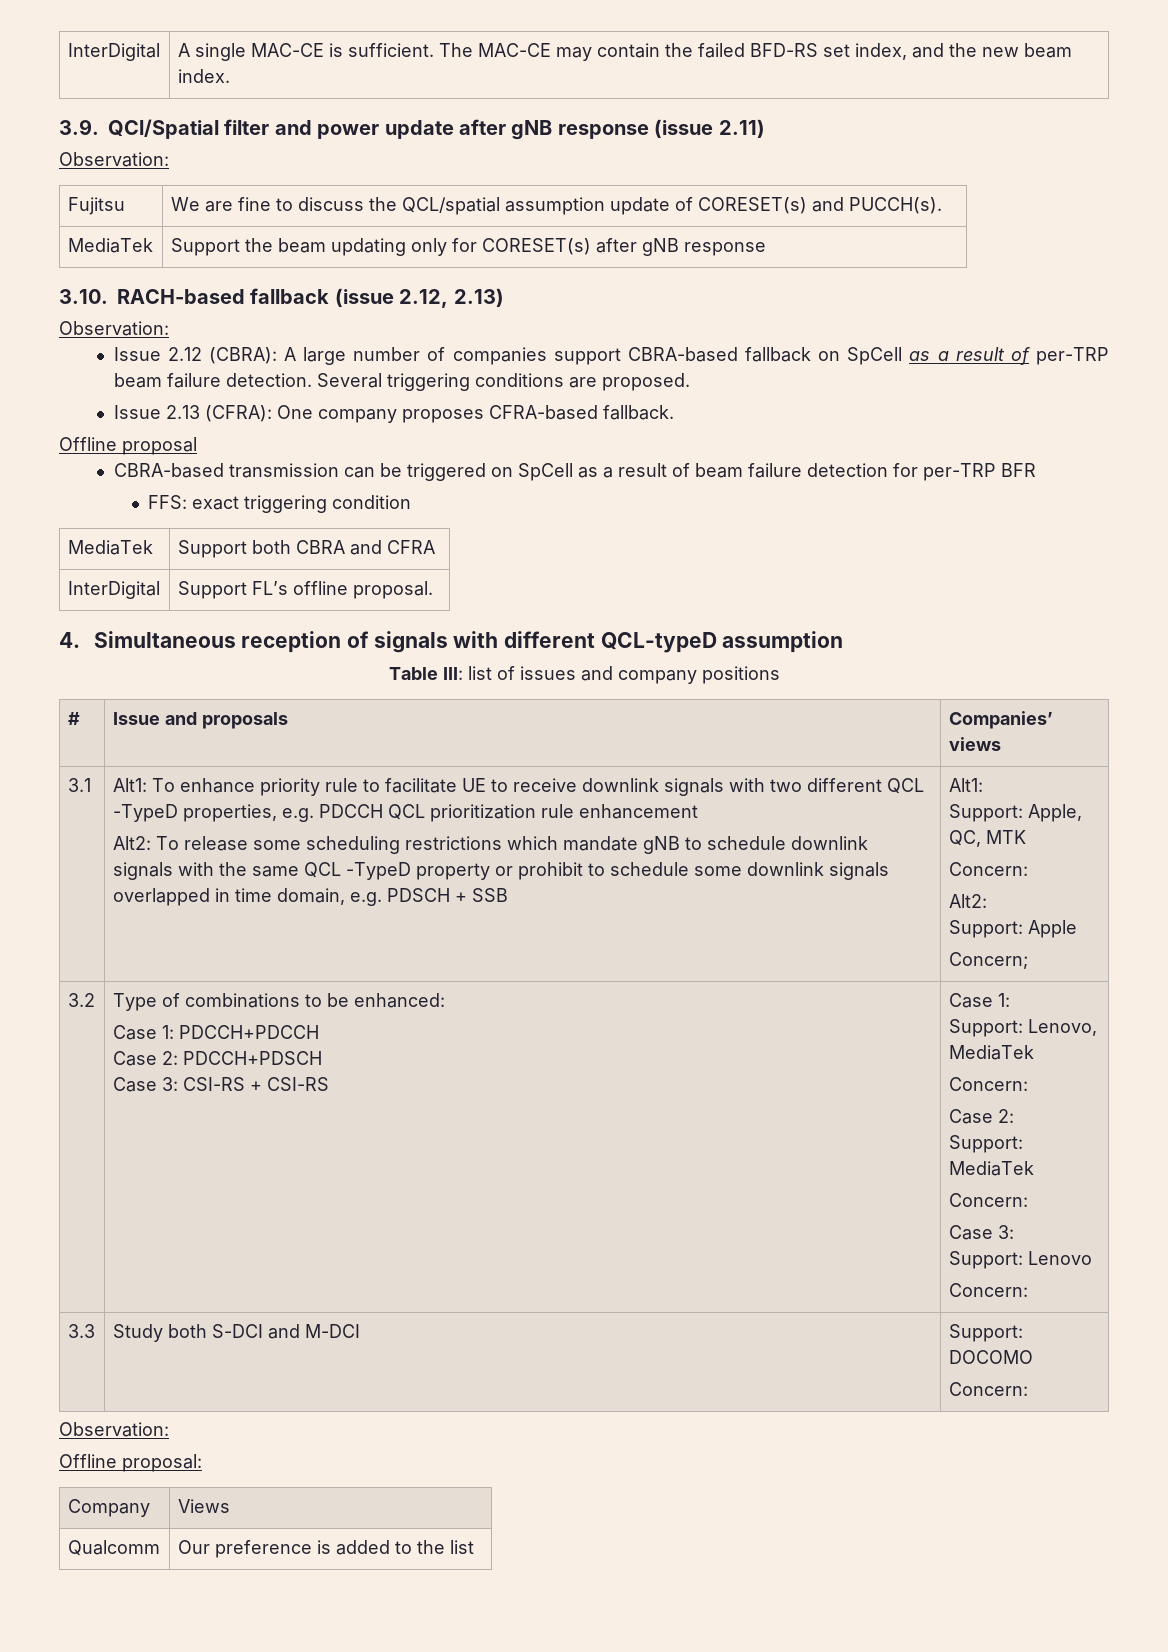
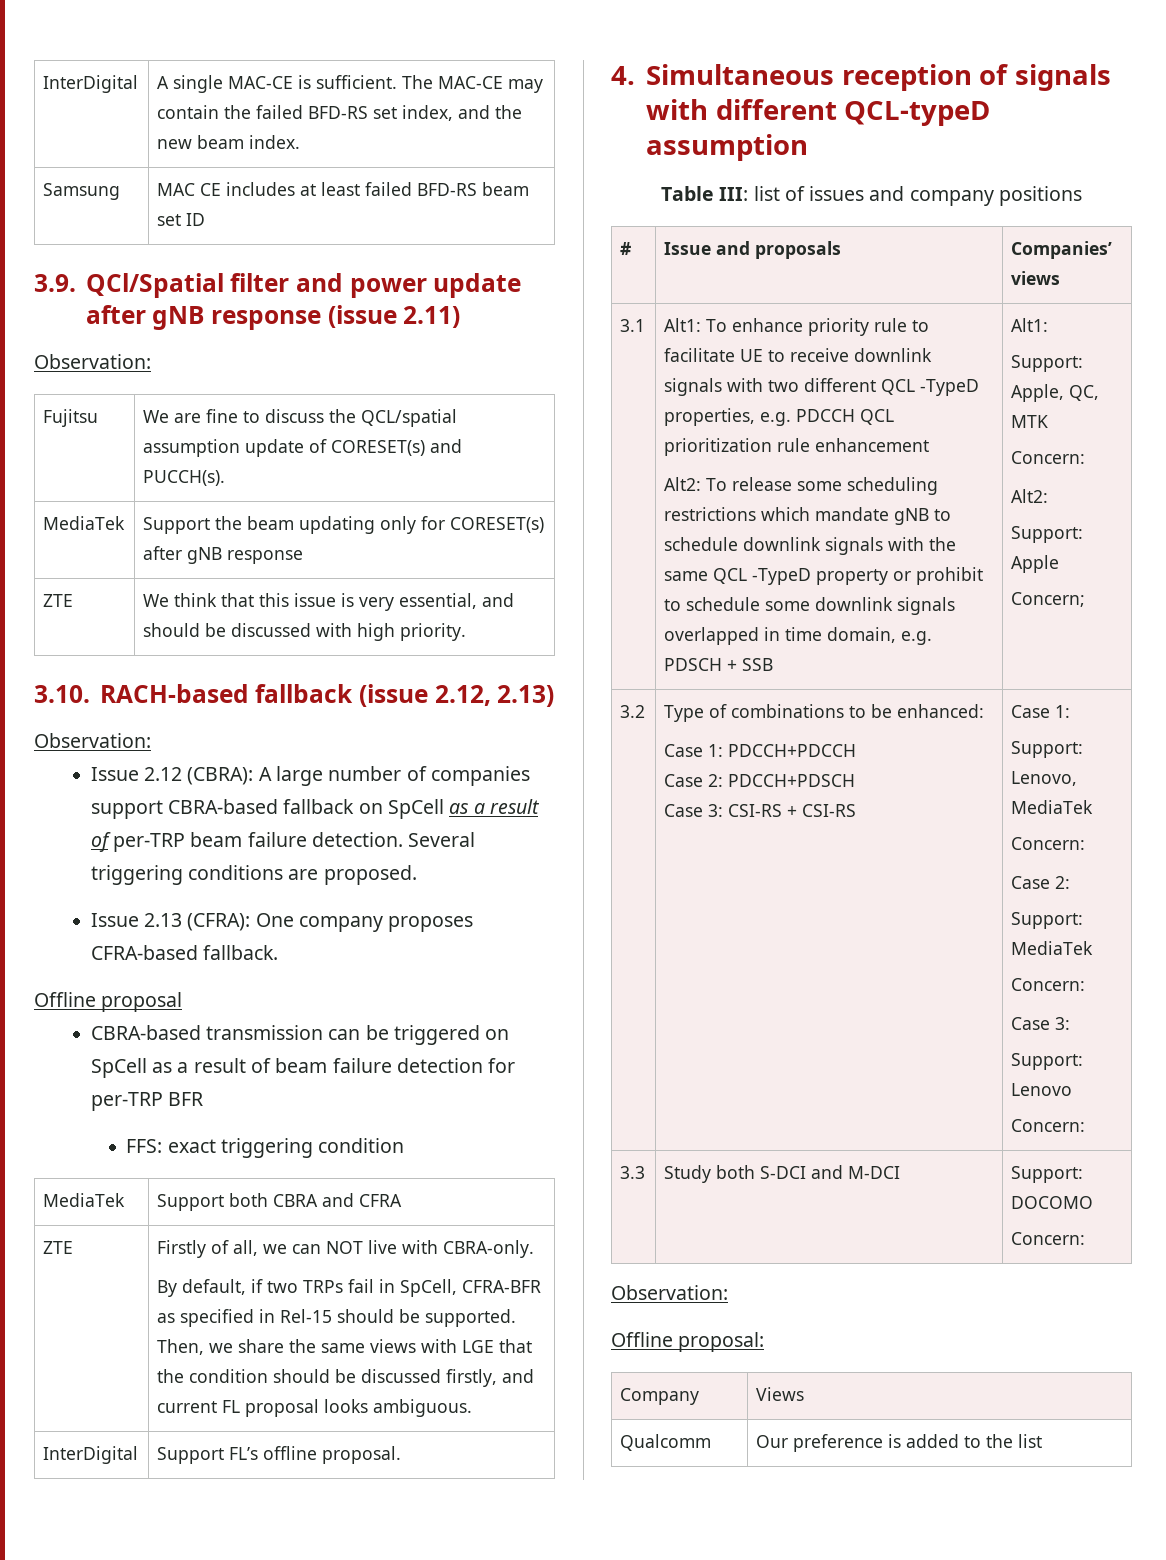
(230, 76) none -> [43,183,121,200] [157,182,530,196] [157,213,206,226] // Samsung | MAC CE includes at least failed BFD-RS beam set ID
(766, 249) none -> [43,594,74,607] [143,593,515,611] [143,623,467,641] // ZTE | We think that this issue is very essential, and should be discussed with high priority.
(435, 547) none -> [43,1241,74,1254] [157,1240,535,1258] [157,1279,542,1297] [157,1309,517,1327] [157,1339,533,1355] [157,1369,535,1387] [157,1399,473,1417] // ZTE | Firstly of all, we can NOT live with CBRA-only. // By default, if two TRPs fail in SpCell, CFRA-BFR as specified in Rel-15 should be supported. Then, we share the same views with LGE that the condition should be discussed firstly, and current FL proposal looks ambiguous.

